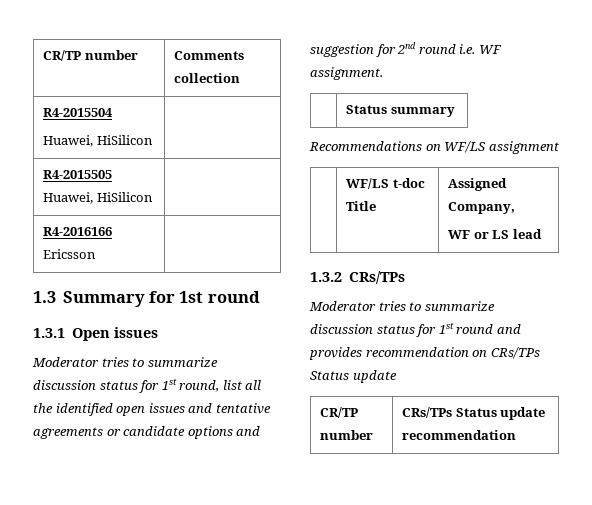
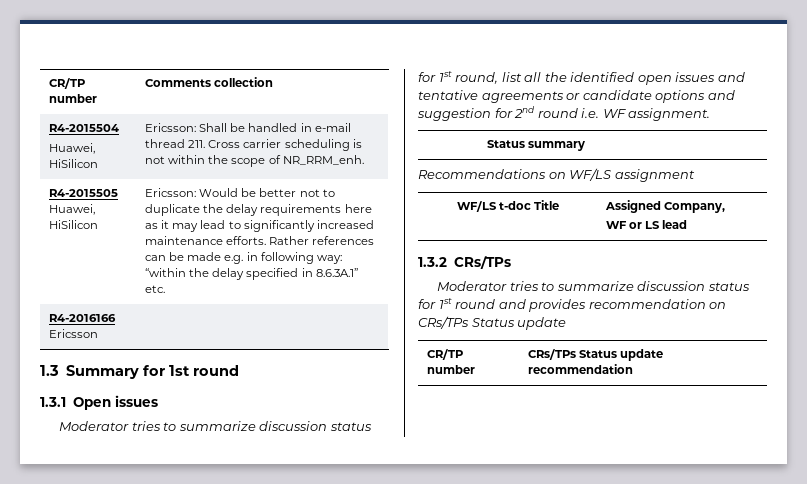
[43,170,113,179] [43,192,153,204] // R4-2015505 Huawei, HiSilicon | -> [145,123,351,132] [145,139,362,151] [145,155,364,167] [49,189,119,197] [49,204,96,215] [49,220,99,229] [145,188,335,197] [145,204,372,216] [145,220,374,232] [145,236,375,245] [145,252,342,264] [145,268,358,280] [145,285,166,293] Ericsson: Shall be handled in e-mail thread 211. Cross carrier scheduling is not within the scope of NR_RRM_enh. // R4-2015505 Huawei, HiSilicon | Ericsson: Would be better not to duplicate the delay requirements here as it may lead to significantly increased maintenance efforts. Rather references can be made e.g. in following way: “within the delay specified in 8.6.3A.1” etc.

